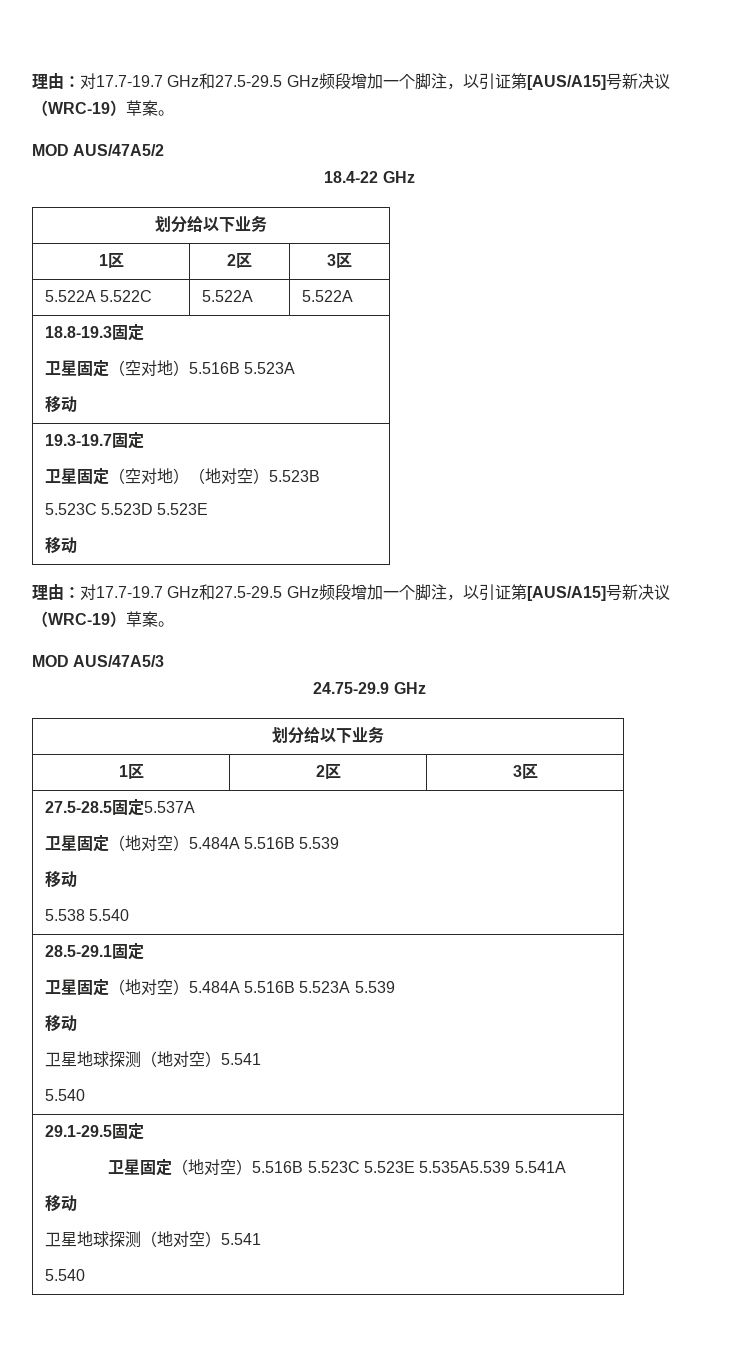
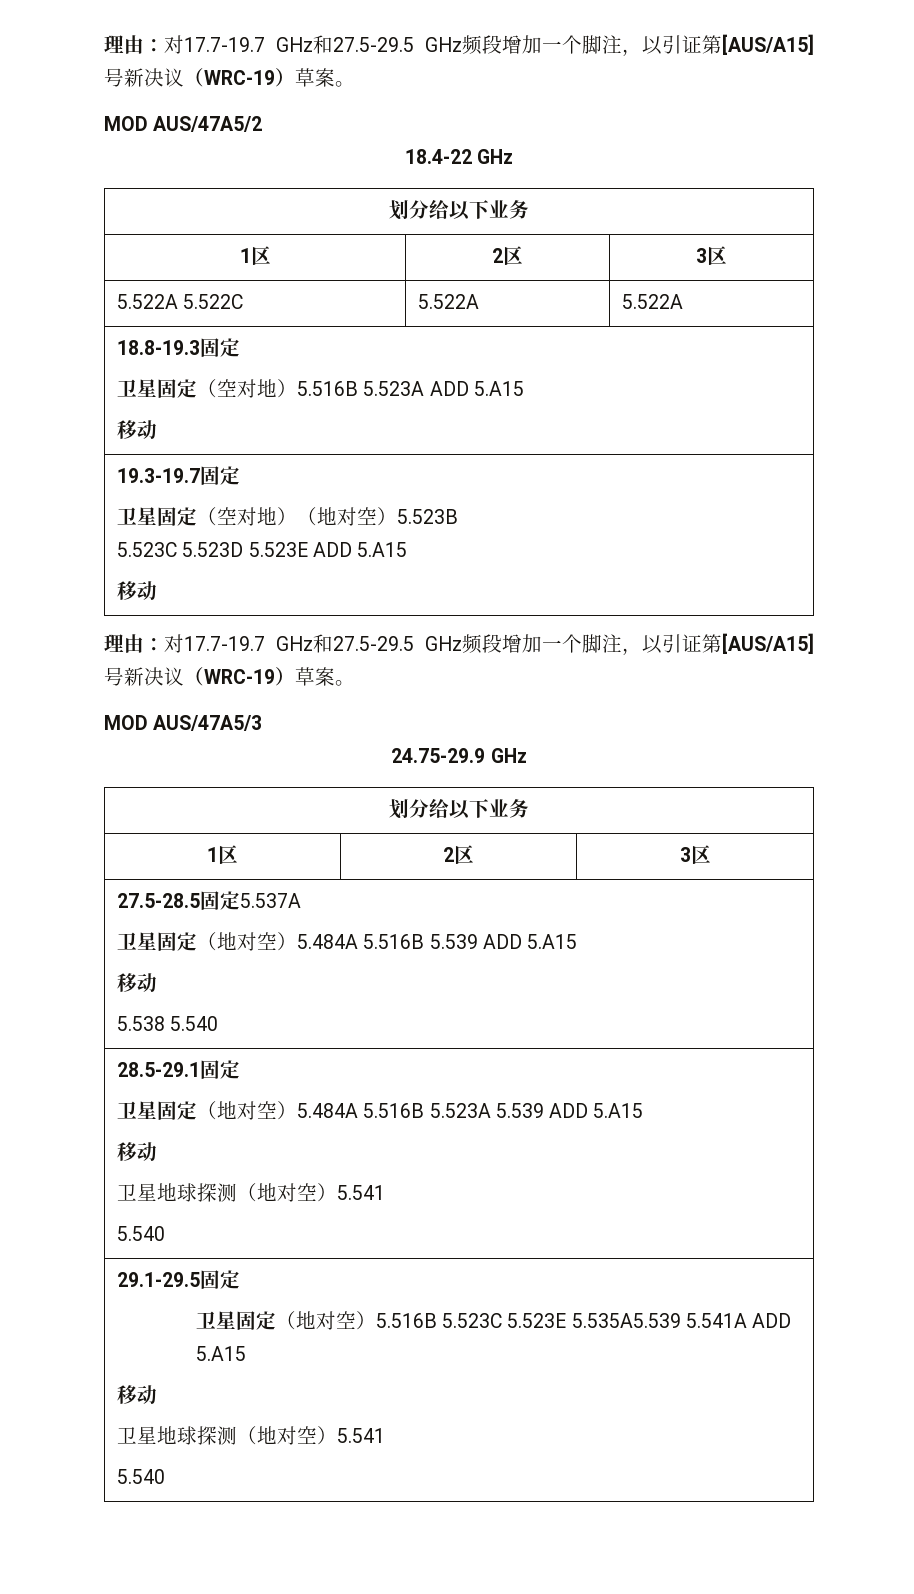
(296, 368) none -> [429,381,524,396] ADD 5.A15
(209, 509) none -> [312,542,408,557] ADD 5.A15
(340, 843) none -> [482,934,578,949] ADD 5.A15
(395, 987) none -> [549,1103,644,1118] ADD 5.A15
(566, 1167) none -> [752,1313,792,1328] [195,1346,246,1361] ADD 5.A15

